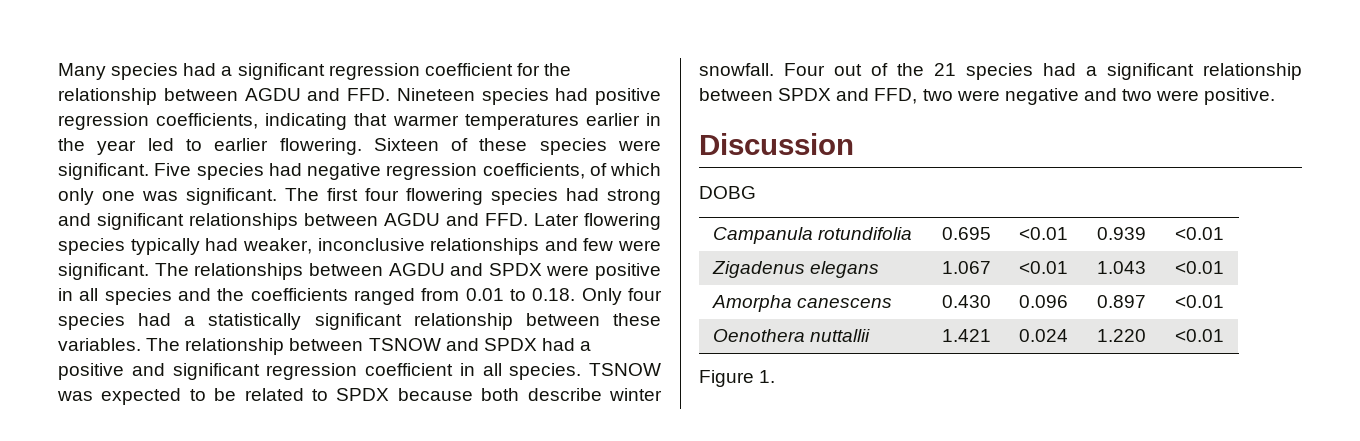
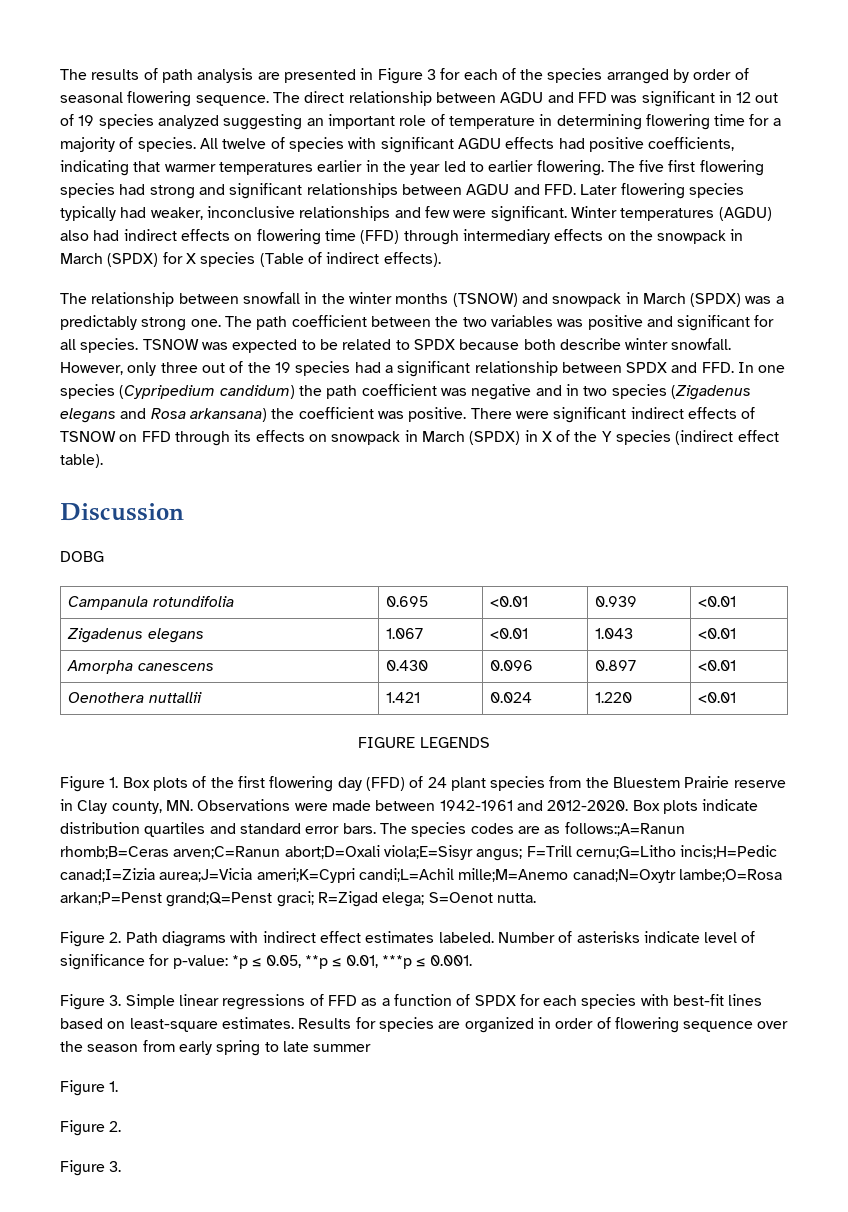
[58,63,572,80] [58,88,549,105] Many species had a significant regression coefficient for the relationship between AGDU and FFD. Nineteen species -> [60,68,749,84] [60,91,779,107] [60,114,781,130] [60,137,555,153] The results of path analysis are presented in Figure 3 for each of the species arranged by order of seasonal flowering sequence. The direct relationship between AGDU and FFD was significant in 12 out of 19 species analyzed suggesting an important role of temperature in determining flowering time for a majority of species. All twelve of species with significant AGDU effects
[58,113,149,130] regression -> (644, 144) none
[373,138,661,155] [58,163,661,180] [58,188,399,205] Sixteen of these species were significant. Five species had negative regression coefficients, of which only one was significant. The first four -> [607,160,696,172] The five first
[154,263,661,280] [58,288,662,305] [58,313,661,330] [58,338,592,355] [58,363,475,380] The relationships between AGDU and SPDX were positive in all species and the coefficients ranged from 0.01 to 0.18. Only four species had a statistically significant relationship between these variables. The relationship between TSNOW and SPDX had a positive and significant regression coefficient in -> [570,206,772,221] [60,229,744,245] [60,252,441,267] [60,292,784,307] [60,315,775,331] Winter temperatures (AGDU) also had indirect effects on flowering time (FFD) through intermediary effects on the snowpack in March (SPDX) for X species (Table of indirect effects). // The relationship between snowfall in the winter months (TSNOW) and snowpack in March (SPDX) was a predictably strong one. The path coefficient between the two variables was positive and significant for
[784,63,825,76] Four -> [60,362,198,376] However, only three
[934,63,956,76] 21 -> [274,362,291,373] 19
[874,88,1276,105] FFD, two were negative and two were positive. -> [701,362,786,373] [60,384,751,400] [60,407,756,423] [60,430,779,446] [60,454,103,468] FFD. In one species (Cypripedium candidum) the path coefficient was negative and in two species (Zigadenus elegans and Rosa arkansana) the coefficient was positive. There were significant indirect effects of TSNOW on FFD through its effects on snowpack in March (SPDX) in X of the Y species (indirect effect table).
[699,370,776,387] // Figure 1. -> [358,737,490,748] [60,776,786,792] [60,799,759,814] [60,822,685,837] [60,845,778,861] [60,868,782,883] [60,891,536,907] [60,931,756,947] [60,954,472,970] [60,994,763,1010] [60,1017,789,1033] [60,1040,372,1056] [60,1080,119,1096] [60,1120,122,1136] [60,1160,122,1176] // FIGURE LEGENDS // Figure 1. Box plots of the first flowering day (FFD) of 24 plant species from the Bluestem Prairie reserve in Clay county, MN. Observations were made between 1942-1961 and 2012-2020. Box plots indicate distribution quartiles and standard error bars. The species codes are as follows:;A=Ranun rhomb;B=Ceras arven;C=Ranun abort;D=Oxali viola;E=Sisyr angus; F=Trill cernu;G=Litho incis;H=Pedic canad;I=Zizia aurea;J=Vicia ameri;K=Cypri candi;L=Achil mille;M=Anemo canad;N=Oxytr lambe;O=Rosa arkan;P=Penst grand;Q=Penst graci; R=Zigad elega; S=Oenot nutta. // Figure 2. Path diagrams with indirect effect estimates labeled. Number of asterisks indicate level of significance for p-value: *p ≤ 0.05, **p ≤ 0.01, ***p ≤ 0.001. // Figure 3. Simple linear regressions of FFD as a function of SPDX for each species with best-fit lines based on least-square estimates. Results for species are organized in order of flowering sequence over the season from early spring to late summer // Figure 1. // Figure 2. // Figure 3.

